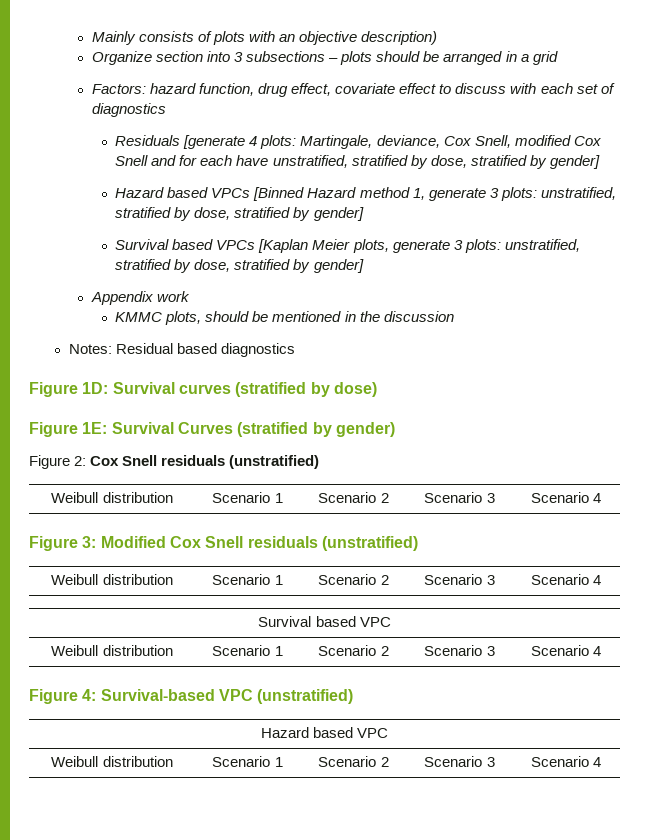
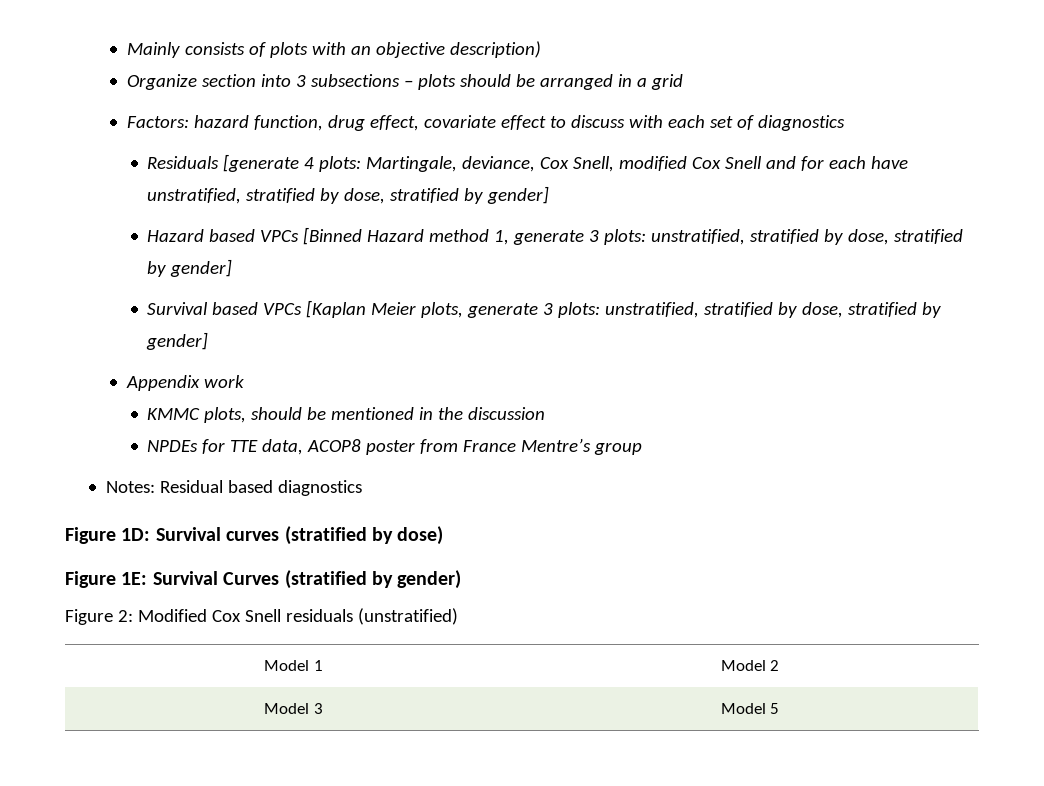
(454, 316) none -> [147,438,643,455] // NPDEs for TTE data, ACOP8 poster from France Mentre’s group
[90,455,320,469] [51,492,173,503] [212,492,283,503] [318,492,389,503] [424,492,495,503] [530,492,602,503] [29,536,97,551] Cox Snell residuals (unstratified) // Weibull distribution | Scenario 1 | Scenario 2 | Scenario 3 | Scenario 4 // Figure 3: -> (133, 616) none
[51,574,173,585] [212,574,283,585] [318,574,389,585] [424,574,495,585] [530,574,602,585] [258,616,391,627] [51,645,173,656] [212,645,283,656] [318,645,389,656] [424,645,495,656] [530,645,602,656] [29,689,354,704] [260,727,389,738] [51,756,173,767] [212,756,283,767] [318,756,389,767] [424,756,495,767] [530,756,602,767] Weibull distribution | Scenario 1 | Scenario 2 | Scenario 3 | Scenario 4 // Survival based VPC // Weibull distribution | Scenario 1 | Scenario 2 | Scenario 3 | Scenario 4 // Figure 4: Survival-based VPC (unstratified) // Hazard based VPC // Weibull distribution | Scenario 1 | Scenario 2 | Scenario 3 | Scenario 4 -> [264,660,323,671] [720,660,780,671] [264,703,323,714] [720,703,780,714] Model 1 | Model 2 // Model 3 | Model 5

